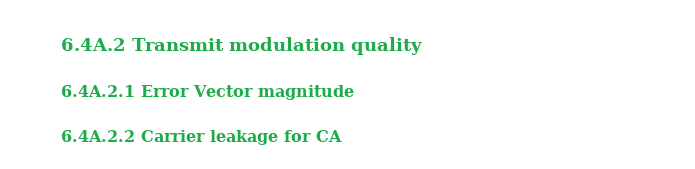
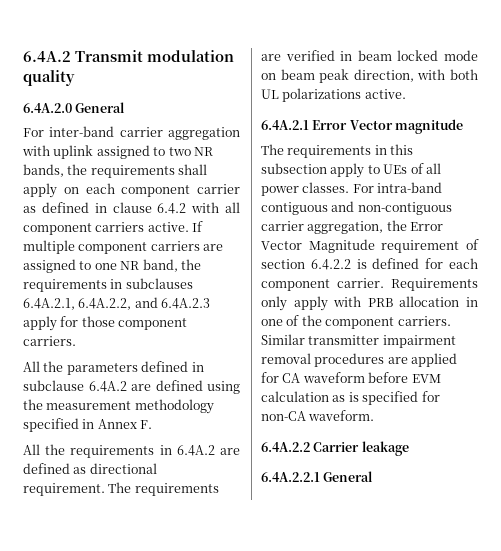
[61,85,354,100] 6.4A.2.1 Error Vector magnitude -> [23,102,126,113] [23,126,240,140] [22,145,213,159] [23,164,208,178] [23,183,240,198] [23,202,241,214] [23,221,204,235] [23,240,224,254] [23,259,201,273] [23,278,193,292] [23,297,211,310] [23,316,188,331] [23,336,76,346] [23,361,204,375] [23,380,240,394] [23,399,214,414] [23,418,153,432] [23,444,240,458] [23,463,157,474] [23,482,219,496] [261,50,478,61] [261,69,478,83] [261,88,406,102] [261,119,464,134] [261,144,414,158] [261,163,441,178] [261,182,443,196] [261,201,452,215] [261,220,444,234] [261,239,479,253] [261,258,478,270] [261,278,478,291] [261,296,478,311] [261,315,451,329] [261,334,456,348] [261,353,458,367] [261,372,441,383] [261,391,440,405] [261,410,375,421] 6.4A.2.0 General // For inter-band carrier aggregation with uplink assigned to two NR bands, the requirements shall apply on each component carrier as defined in clause 6.4.2 with all component carriers active. If multiple component carriers are assigned to one NR band, the requirements in subclauses 6.4A.2.1, 6.4A.2.2, and 6.4A.2.3 apply for those component carriers. // All the parameters defined in subclause 6.4A.2 are defined using the measurement methodology specified in Annex F. // All the requirements in 6.4A.2 are defined as directional requirement. The requirements are verified in beam locked mode on beam peak direction, with both UL polarizations active. // 6.4A.2.1 Error Vector magnitude // The requirements in this subsection apply to UEs of all power classes. For intra-band contiguous and non-contiguous carrier aggregation, the Error Vector Magnitude requirement of section 6.4.2.2 is defined for each component carrier. Requirements only apply with PRB allocation in one of the component carriers. Similar transmitter impairment removal procedures are applied for CA waveform before EVM calculation as is specified for non-CA waveform.
[284,130,342,142] for CA -> [261,471,374,482] // 6.4A.2.2.1 General

